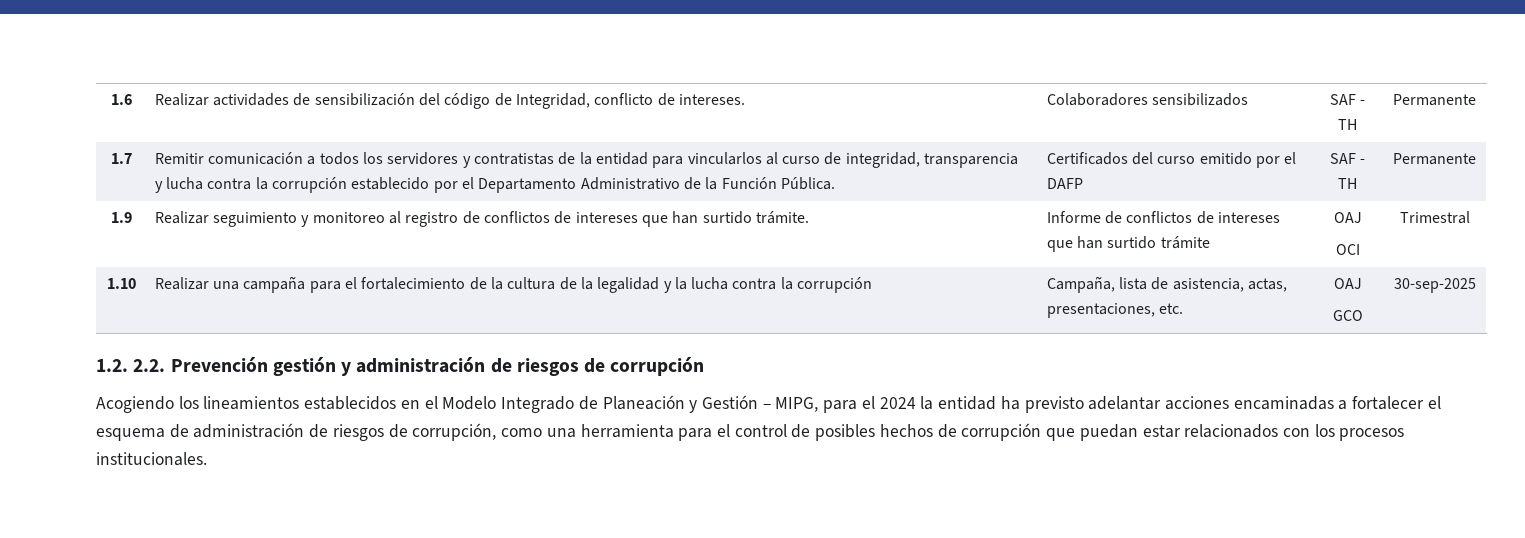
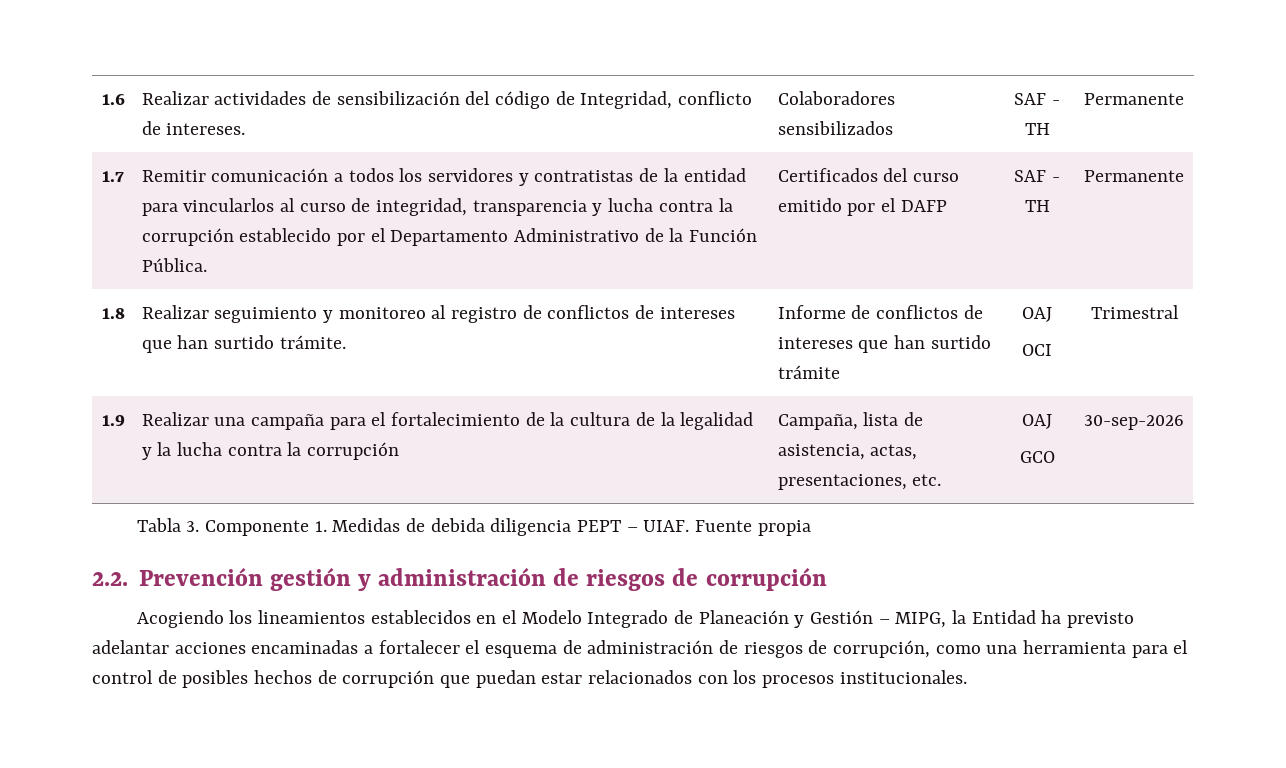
[110,212,132,223] 1.9 -> [101,308,125,319] 1.8
[106,278,136,289] 1.10 -> [101,415,125,426] 1.9
[1393,278,1476,293] [96,359,128,372] 30-sep-2025 // 1.2. -> [1084,415,1184,430] [136,518,811,536] 30-sep-2026 // Tabla 3. Componente 1. Medidas de debida diligencia PEPT – UIAF. Fuente propia //
[823,396,997,413] para el 2024 la entidad -> [952,610,1036,624] la Entidad

